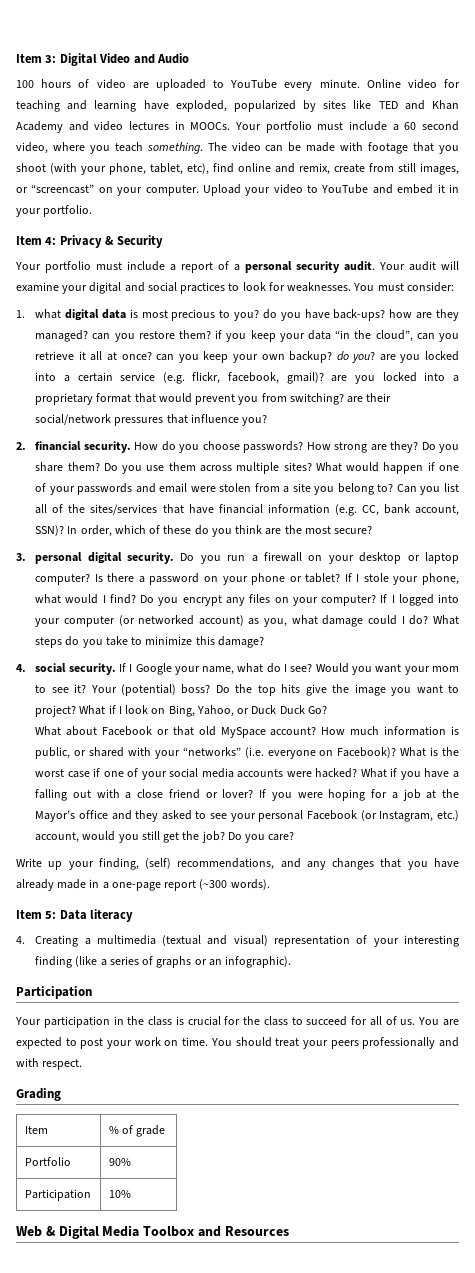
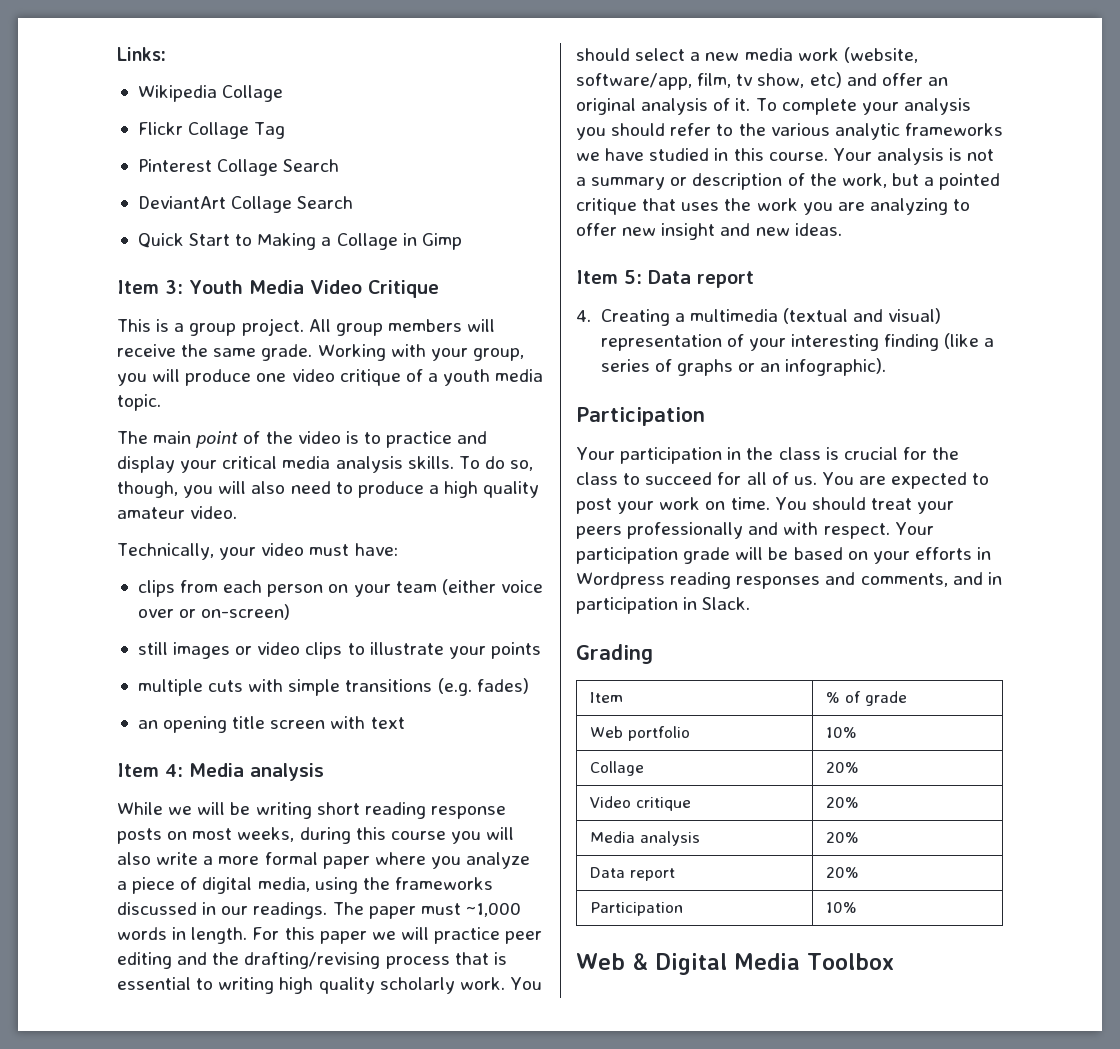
[16,53,189,66] [16,79,461,91] [16,100,460,112] [16,121,460,133] [16,142,459,154] [16,163,459,175] [16,184,459,196] [16,205,93,217] [16,235,163,248] [15,261,459,273] [16,282,454,294] [16,309,460,321] [35,330,459,342] [35,351,459,363] [35,372,460,384] [35,393,392,405] [35,414,268,426] [16,441,459,453] [35,462,460,474] [35,483,459,495] [35,504,459,516] [35,525,373,537] [16,552,460,564] [35,573,459,585] [35,594,459,606] [35,615,460,627] [35,636,264,648] [16,663,459,675] [35,684,459,696] [35,705,327,717] [35,726,459,738] [35,747,460,759] [35,768,459,780] [35,789,460,801] [35,810,460,822] [35,831,295,843] [16,858,459,870] [16,879,270,891] Item 3: Digital Video and Audio // 100 hours of video are uploaded to YouTube every minute. Online video for teaching and learning have exploded, popularized by sites like TED and Khan Academy and video lectures in MOOCs. Your portfolio must include a 60 second video, where you teach something. The video can be made with footage that you shoot (with your phone, tablet, etc), find online and remix, create from still images, or “screencast” on your computer. Upload your video to YouTube and embed it in your portfolio. // Item 4: Privacy & Security // Your portfolio must include a report of a personal security audit. Your audit will examine your digital and social practices to look for weaknesses. You must consider: // 1. what digital data is most precious to you? do you have back-ups? how are they managed? can you restore them? if you keep your data “in the cloud”, can you retrieve it all at once? can you keep your own backup? do you? are you locked into a certain service (e.g. flickr, facebook, gmail)? are you locked into a proprietary format that would prevent you from switching? are their social/network pressures that influence you? // 2. financial security. How do you choose passwords? How strong are they? Do you share them? Do you use them across multiple sites? What would happen if one of your passwords and email were stolen from a site you belong to? Can you list all of the sites/services that have financial information (e.g. CC, bank account, SSN)? In order, which of these do you think are the most secure? // 3. personal digital security. Do you run a firewall on your desktop or laptop computer? Is there a password on your phone or tablet? If I stole your phone, what would I find? Do you encrypt any files on your computer? If I logged into your computer (or networked account) as you, what damage could I do? What steps do you take to minimize this damage? // 4. social security. If I Google your name, what do I see? Would you want your mom to see it? Your (potential) boss? Do the top hits give the image you want to project? What if I look on Bing, Yahoo, or Duck Duck Go? // What about Facebook or that old MySpace account? How much information is public, or shared with your “networks” (i.e. everyone on Facebook)? What is the worst case if one of your social media accounts were hacked? What if you have a falling out with a close friend or lover? If you were hoping for a job at the Mayor’s office and they asked to see your personal Facebook (or Instagram, etc.) account, would you still get the job? Do you care? // Write up your finding, (self) recommendations, and any changes that you have already made in a one-page report (~300 words). -> [117,47,166,61] [137,85,284,102] [137,122,286,139] [137,159,340,176] [137,196,354,213] [137,233,462,250] [117,280,439,298] [117,318,496,336] [117,344,524,361] [117,369,544,386] [117,394,161,411] [117,431,488,448] [117,456,534,473] [117,481,540,498] [117,506,238,519] [117,543,398,560] [137,579,543,597] [137,604,291,620] [137,642,541,659] [137,678,529,696] [137,716,405,733] [117,763,324,781] [117,802,506,819] [117,827,515,844] [117,852,531,869] [117,877,493,894] [117,902,521,919] [117,927,543,944] [117,952,507,969] [117,977,542,994] [576,47,918,63] [576,72,948,90] [576,98,971,115] [576,123,1003,140] [576,148,995,165] [576,173,1001,190] [576,198,971,215] [576,223,842,240] Links: // Wikipedia Collage // Flickr Collage Tag // Pinterest Collage Search // DeviantArt Collage Search // Quick Start to Making a Collage in Gimp // Item 3: Youth Media Video Critique // This is a group project. All group members will receive the same grade. Working with your group, you will produce one video critique of a youth media topic. // The main point of the video is to practice and display your critical media analysis skills. To do so, though, you will also need to produce a high quality amateur video. // Technically, your video must have: // clips from each person on your team (either voice over or on-screen) // still images or video clips to illustrate your points // multiple cuts with simple transitions (e.g. fades) // an opening title screen with text // Item 4: Media analysis // While we will be writing short reading response posts on most weeks, during this course you will also write a more formal paper where you analyze a piece of digital media, using the frameworks discussed in our readings. The paper must ~1,000 words in length. For this paper we will practice peer editing and the drafting/revising process that is essential to writing high quality scholarly work. You should select a new media work (website, software/app, film, tv show, etc) and offer an original analysis of it. To complete your analysis you should refer to the various analytic frameworks we have studied in this course. Your analysis is not a summary or description of the work, but a pointed critique that uses the work you are analyzing to offer new insight and new ideas.
[90,909,134,922] literacy -> [697,271,754,288] report
(83, 1064) none -> [894,522,934,535] [576,547,992,564] [576,572,1002,589] [576,597,751,614] Your participation grade will be based on your efforts in Wordpress reading responses and comments, and in participation in Slack.
[24,1157,71,1166] [108,1158,131,1166] Portfolio | 90% -> [589,726,690,741] [825,727,857,738] [589,761,644,776] [825,762,859,773] [589,796,691,811] [825,797,859,808] [589,831,700,846] [825,832,859,843] [589,867,675,881] [825,867,859,878] Web portfolio | 10% // Collage | 20% // Video critique | 20% // Media analysis | 20% // Data report | 20%
[197,1226,289,1237] and Resources -> (894, 961) none

